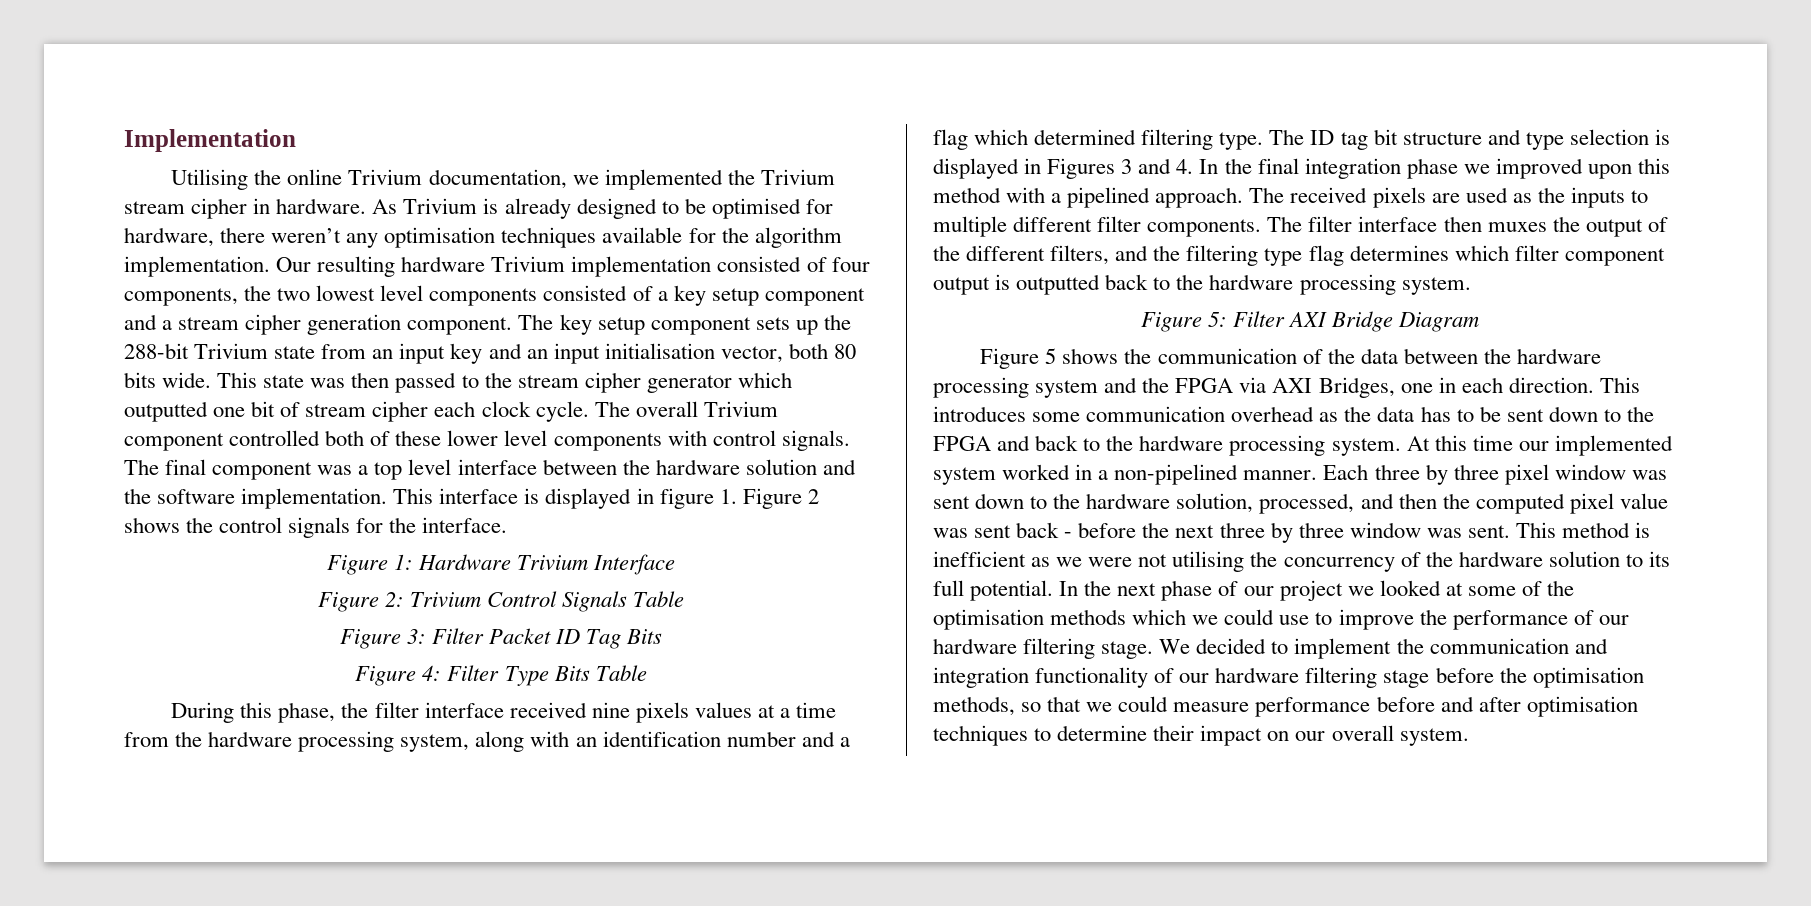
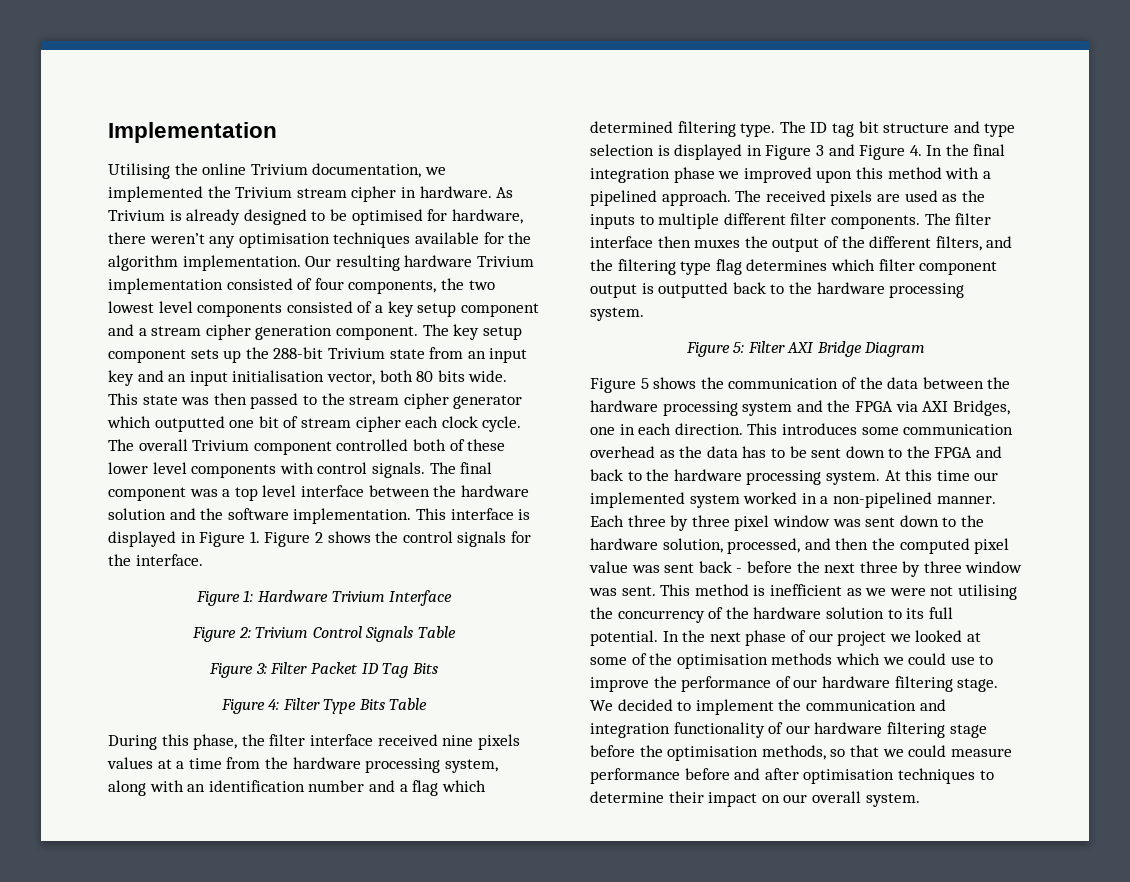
[659,488,714,509] figure -> [199,532,246,547] Figure
[1047,158,1116,179] Figures -> [765,145,812,160] Figure
(1172, 166) none -> [859,145,906,160] Figure

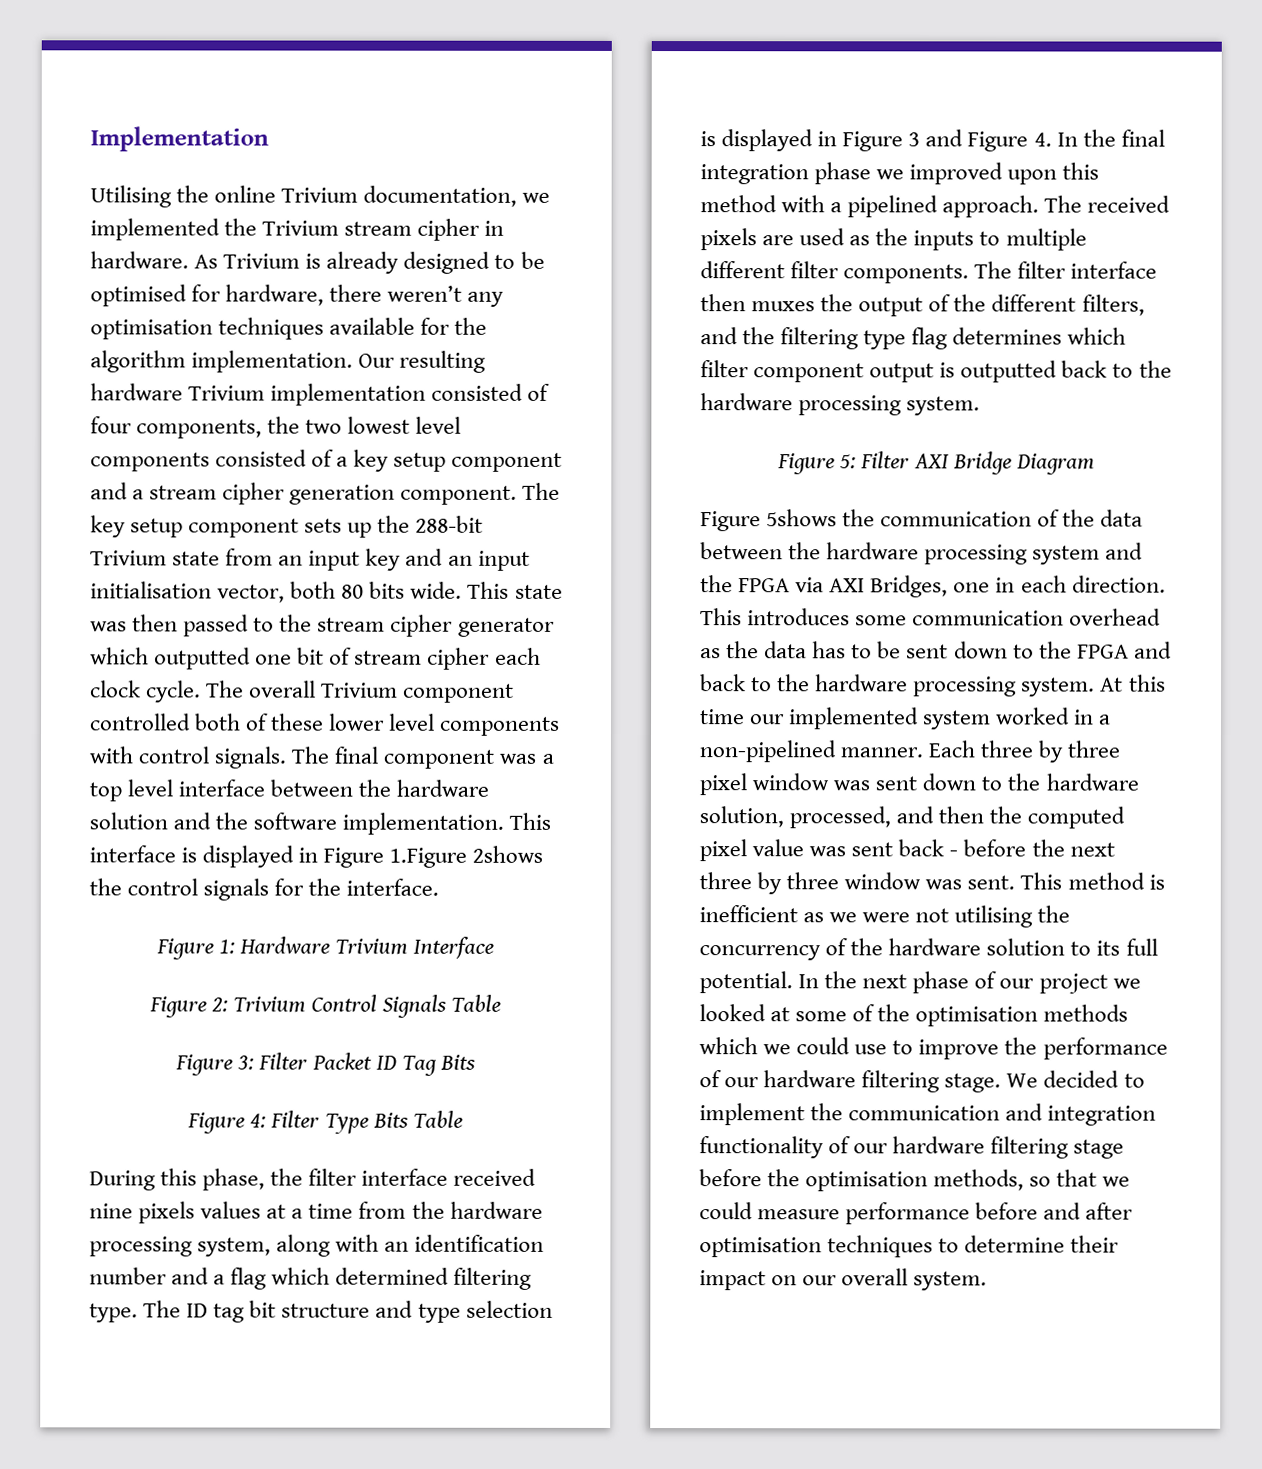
[249,531,371,547] 1. Figure 2 shows -> [389,845,544,868] 1.Figure 2shows
[640,377,697,389] 5 shows -> [766,509,838,527] 5shows

